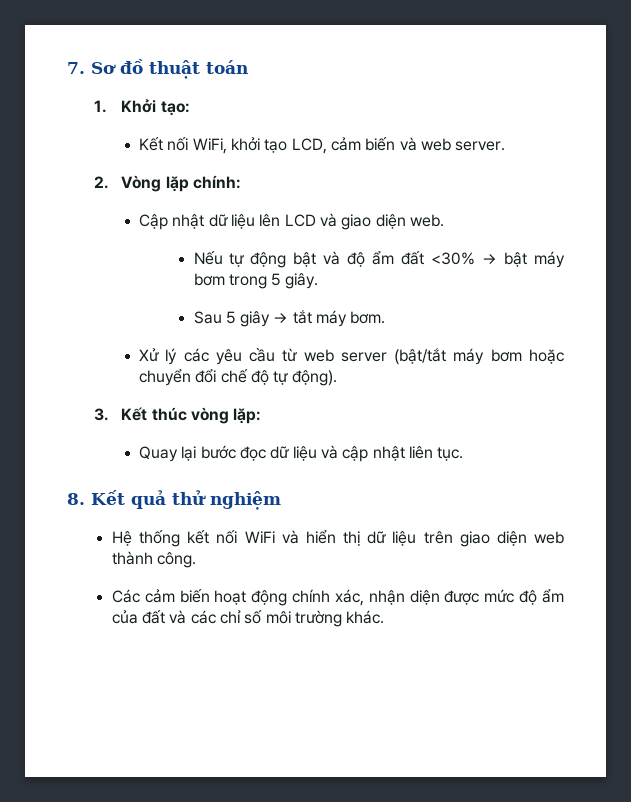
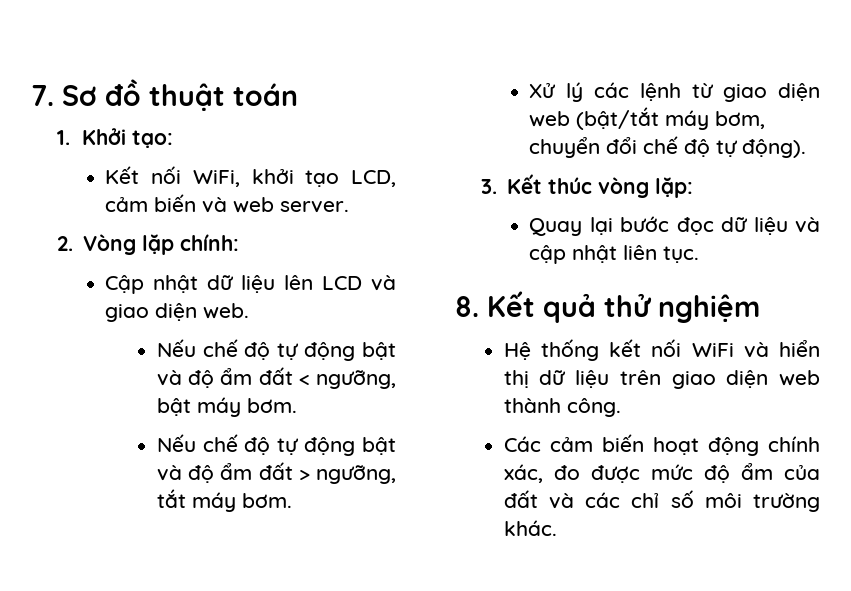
[229,250,565,268] [193,273,319,289] [193,311,289,327] tự động bật và độ ẩm đất <30% → bật máy bơm trong 5 giây. // Sau 5 giây → -> [202,339,396,361] [156,367,396,389] [156,397,297,417] [156,434,396,456] [156,462,396,484] chế độ tự động bật và độ ẩm đất < ngưỡng, bật máy bơm. // Nếu chế độ tự động bật và độ ẩm đất > ngưỡng,
[215,348,564,365] yêu cầu từ web server (bật/tắt máy bơm hoặc -> [639,83,820,102] [529,107,766,130] lệnh từ giao diện web (bật/tắt máy bơm,
[368,590,440,605] nhận diện -> [553,465,580,480] đo

